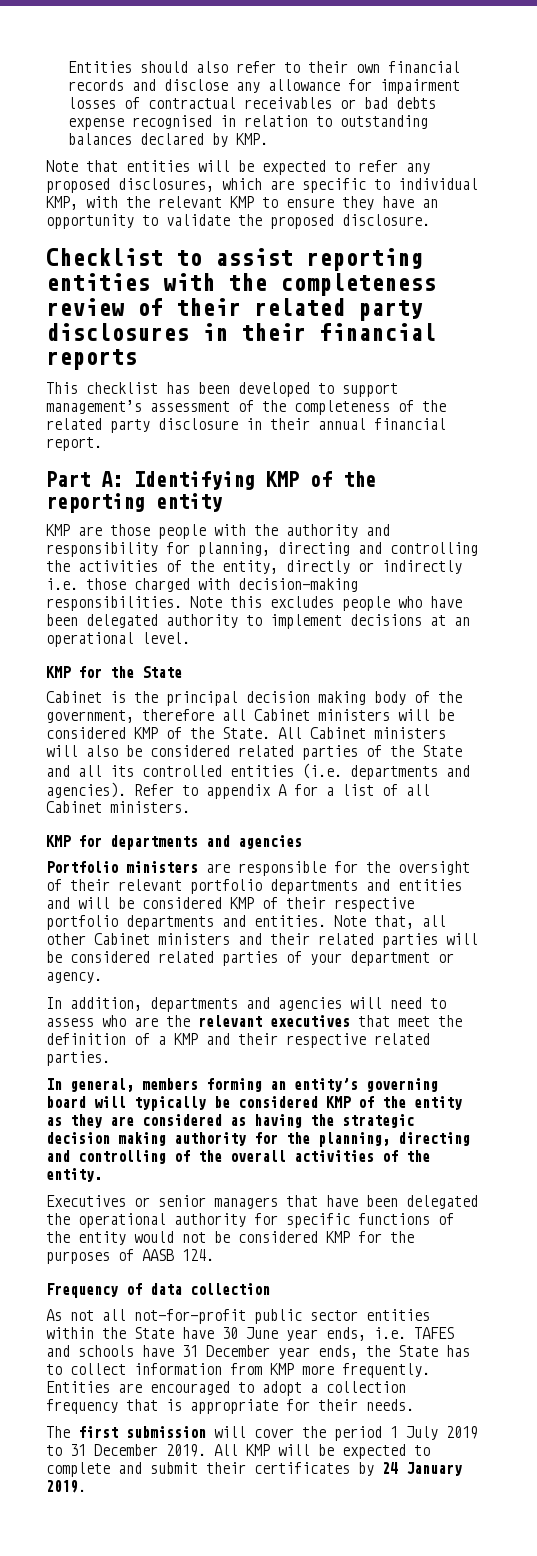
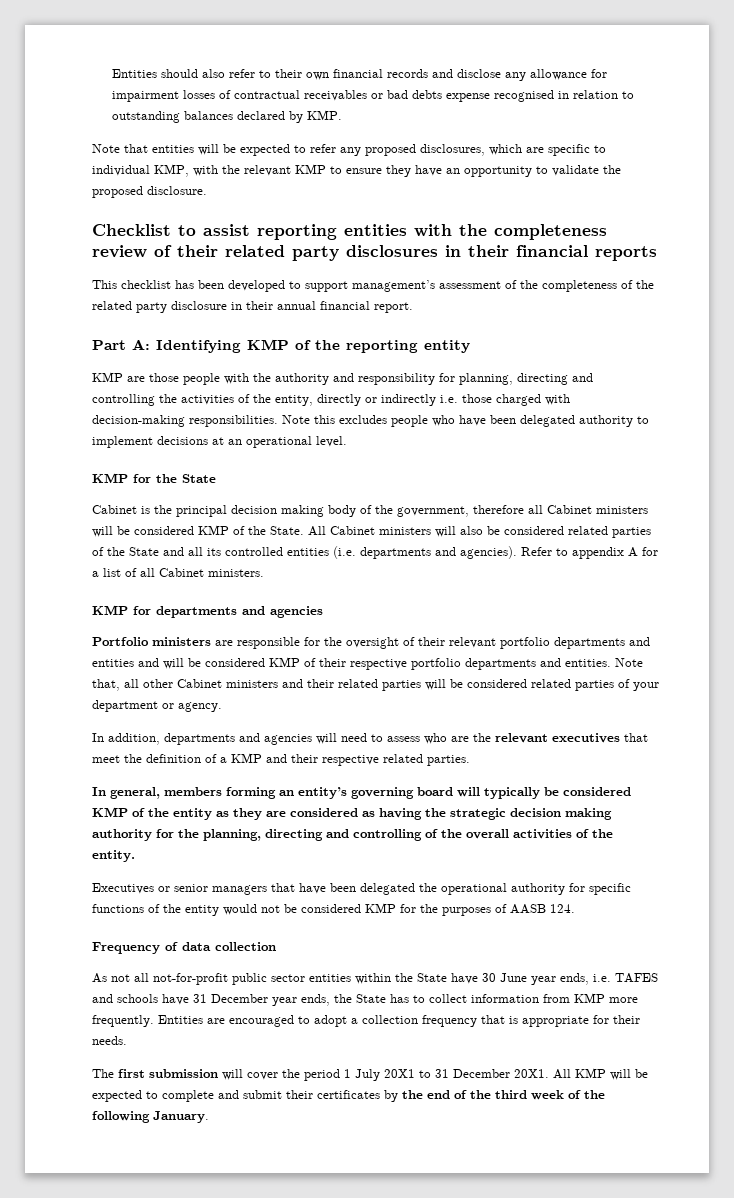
[446,1426,478,1439] 2019 -> [384,1069,415,1078] 20X1
[166,1444,206,1457] 2019. -> [514,1069,549,1078] 20X1.
[382,1462,462,1476] [46,1480,86,1493] 24 January 2019. -> [402,1090,605,1100] [92,1111,209,1123] the end of the third week of the following January.

